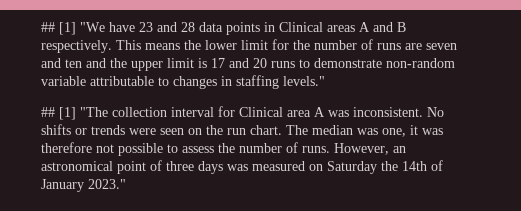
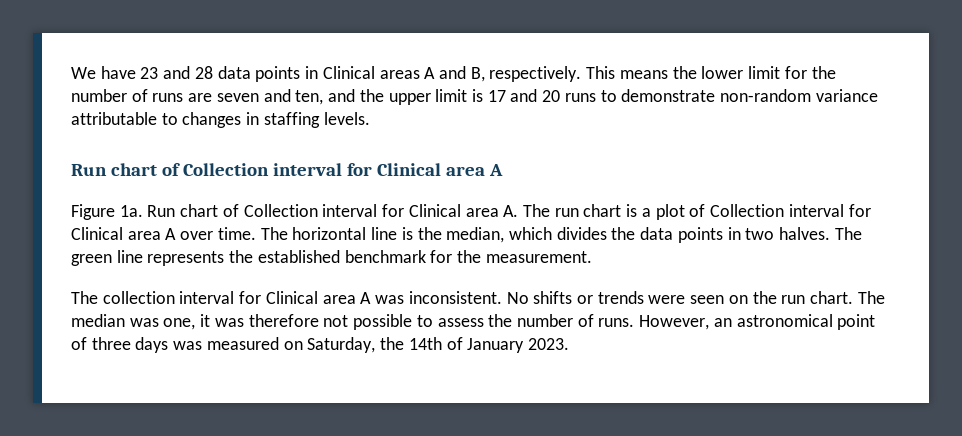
[41,22,105,35] ## [1] "We -> [71,67,96,79] We
[397,22,406,32] B -> [470,67,485,82] B,
[65,59,82,68] ten -> [295,90,324,105] ten,
[41,76,86,86] variable -> [815,89,878,102] variance
[283,76,325,86] [41,107,108,120] levels." // ## [1] "The -> [323,112,370,125] [71,163,503,176] [71,204,871,220] [71,227,862,243] [71,250,592,266] [71,291,98,304] levels. // Run chart of Collection interval for Clinical area A // Figure 1a. Run chart of Collection interval for Clinical area A. The run chart is a plot of Collection interval for Clinical area A over time. The horizontal line is the median, which divides the data points in two halves. The green line represents the established benchmark for the measurement. // The
[327,161,377,174] Saturday -> [307,337,376,353] Saturday,
[88,179,126,189] 2023." -> [527,338,569,350] 2023.

